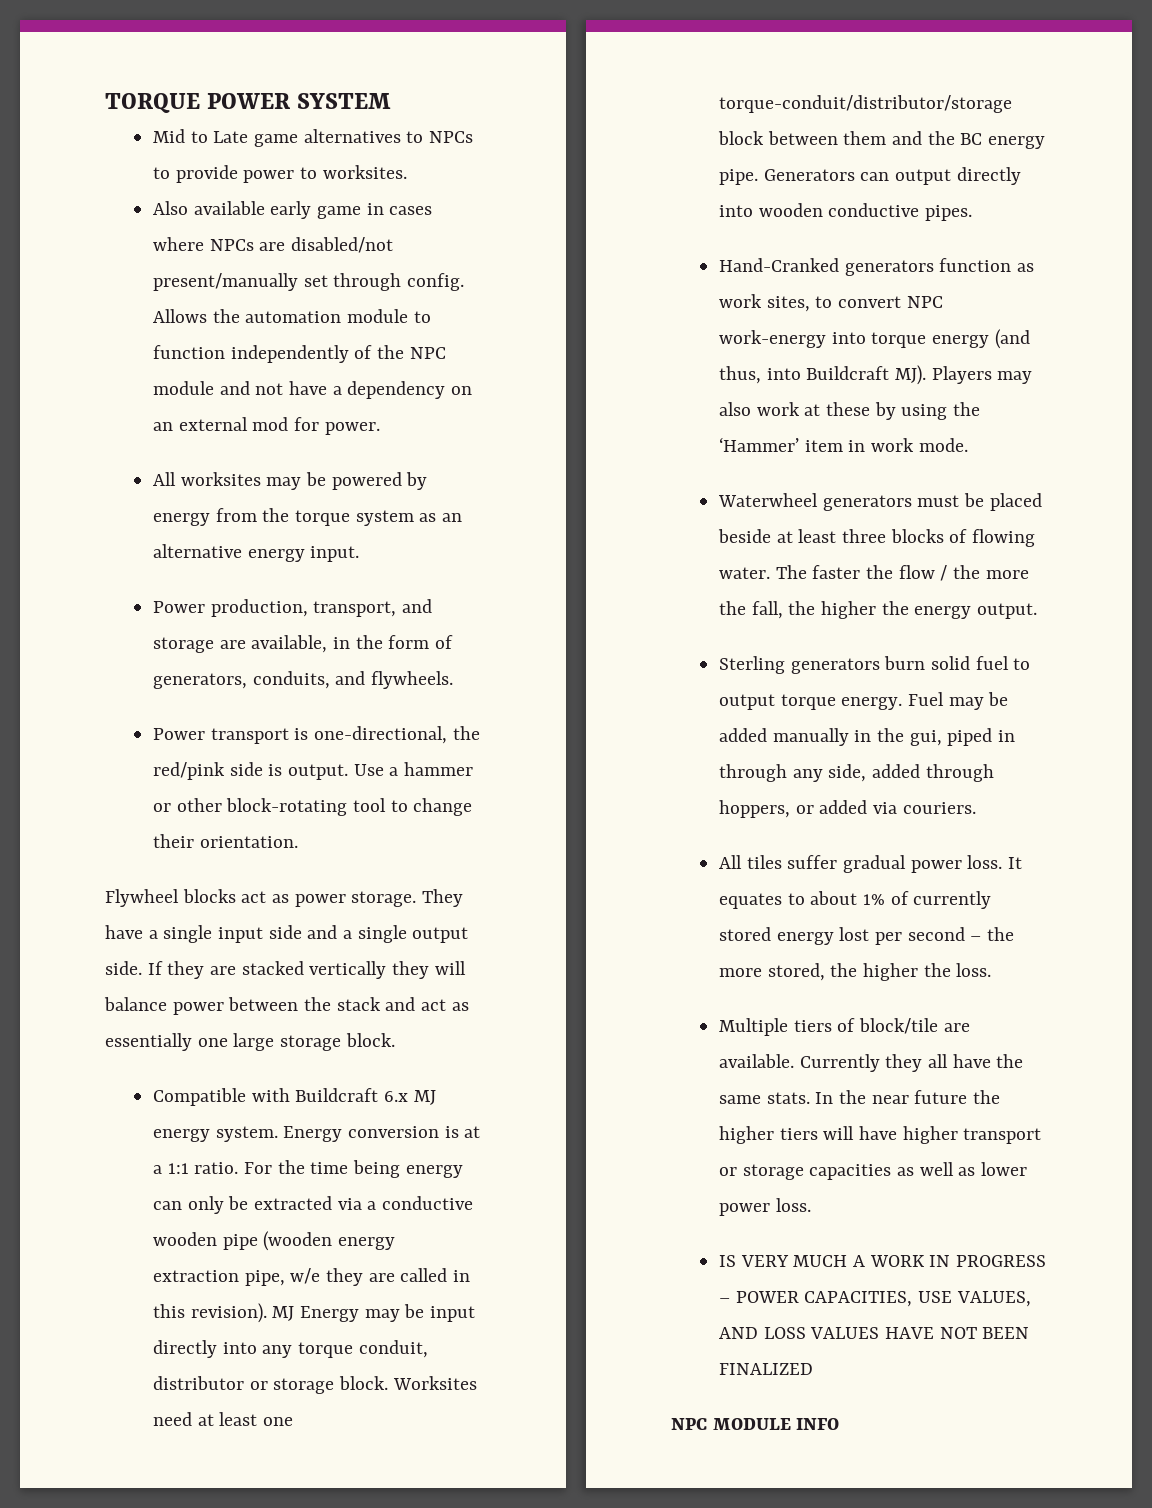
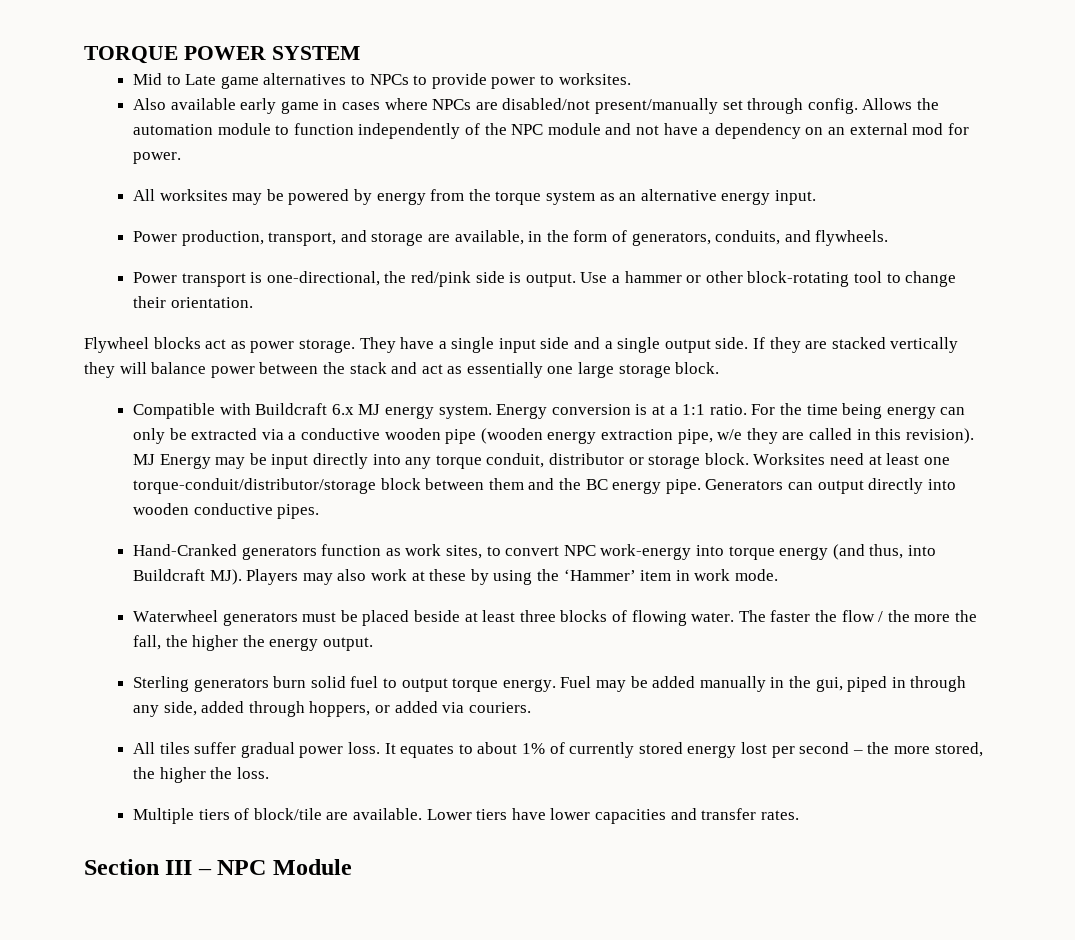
[799,1054,1024,1072] [719,1090,1001,1104] [719,1126,1042,1144] [719,1162,1028,1180] [719,1198,811,1216] [719,1255,1047,1267] [719,1291,1031,1307] [719,1327,1030,1339] [719,1363,814,1375] [671,1418,840,1430] Currently they all have the same stats. In the near future the higher tiers will have higher transport or storage capacities as well as lower power loss. // IS VERY MUCH A WORK IN PROGRESS – POWER CAPACITIES, USE VALUES, AND LOSS VALUES HAVE NOT BEEN FINALIZED // NPC MODULE INFO -> [426,808,799,824] [84,859,352,875] Lower tiers have lower capacities and transfer rates. // Section III – NPC Module

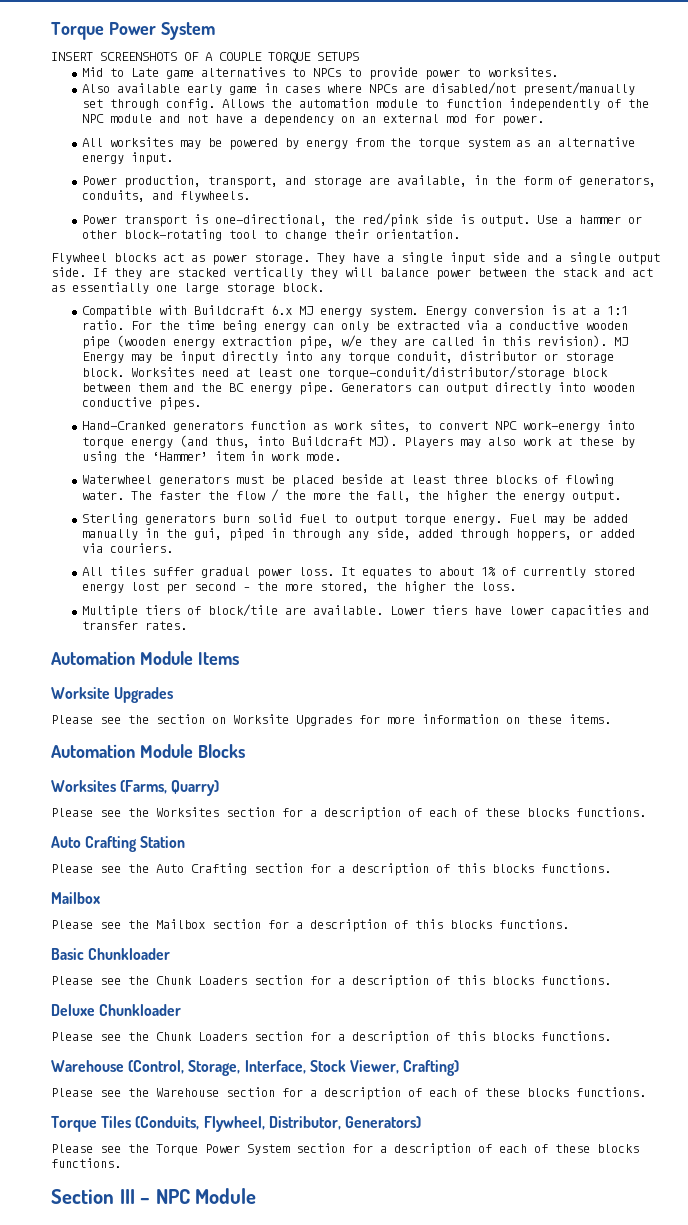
[84,46,360,64] TORQUE POWER SYSTEM -> [51,22,215,40] [51,52,359,63] Torque Power System // INSERT SCREENSHOTS OF A COUPLE TORQUE SETUPS
(799, 815) none -> [51,651,239,665] [51,687,174,703] [51,714,611,727] [51,744,245,758] [51,780,220,796] [51,807,646,820] [51,836,186,852] [51,863,611,876] [51,892,100,904] [51,919,569,932] [51,948,171,960] [51,975,611,988] [51,1004,182,1016] [51,1031,611,1044] [51,1060,460,1076] [51,1087,646,1100] [51,1116,421,1132] [51,1143,639,1156] [51,1158,121,1168] // Automation Module Items // Worksite Upgrades // Please see the section on Worksite Upgrades for more information on these items. // Automation Module Blocks // Worksites (Farms, Quarry) // Please see the Worksites section for a description of each of these blocks functions. // Auto Crafting Station // Please see the Auto Crafting section for a description of this blocks functions. // Mailbox // Please see the Mailbox section for a description of this blocks functions. // Basic Chunkloader // Please see the Chunk Loaders section for a description of this blocks functions. // Deluxe Chunkloader // Please see the Chunk Loaders section for a description of this blocks functions. // Warehouse (Control, Storage, Interface, Stock Viewer, Crafting) // Please see the Warehouse section for a description of each of these blocks functions. // Torque Tiles (Conduits, Flywheel, Distributor, Generators) // Please see the Torque Power System section for a description of each of these blocks functions.

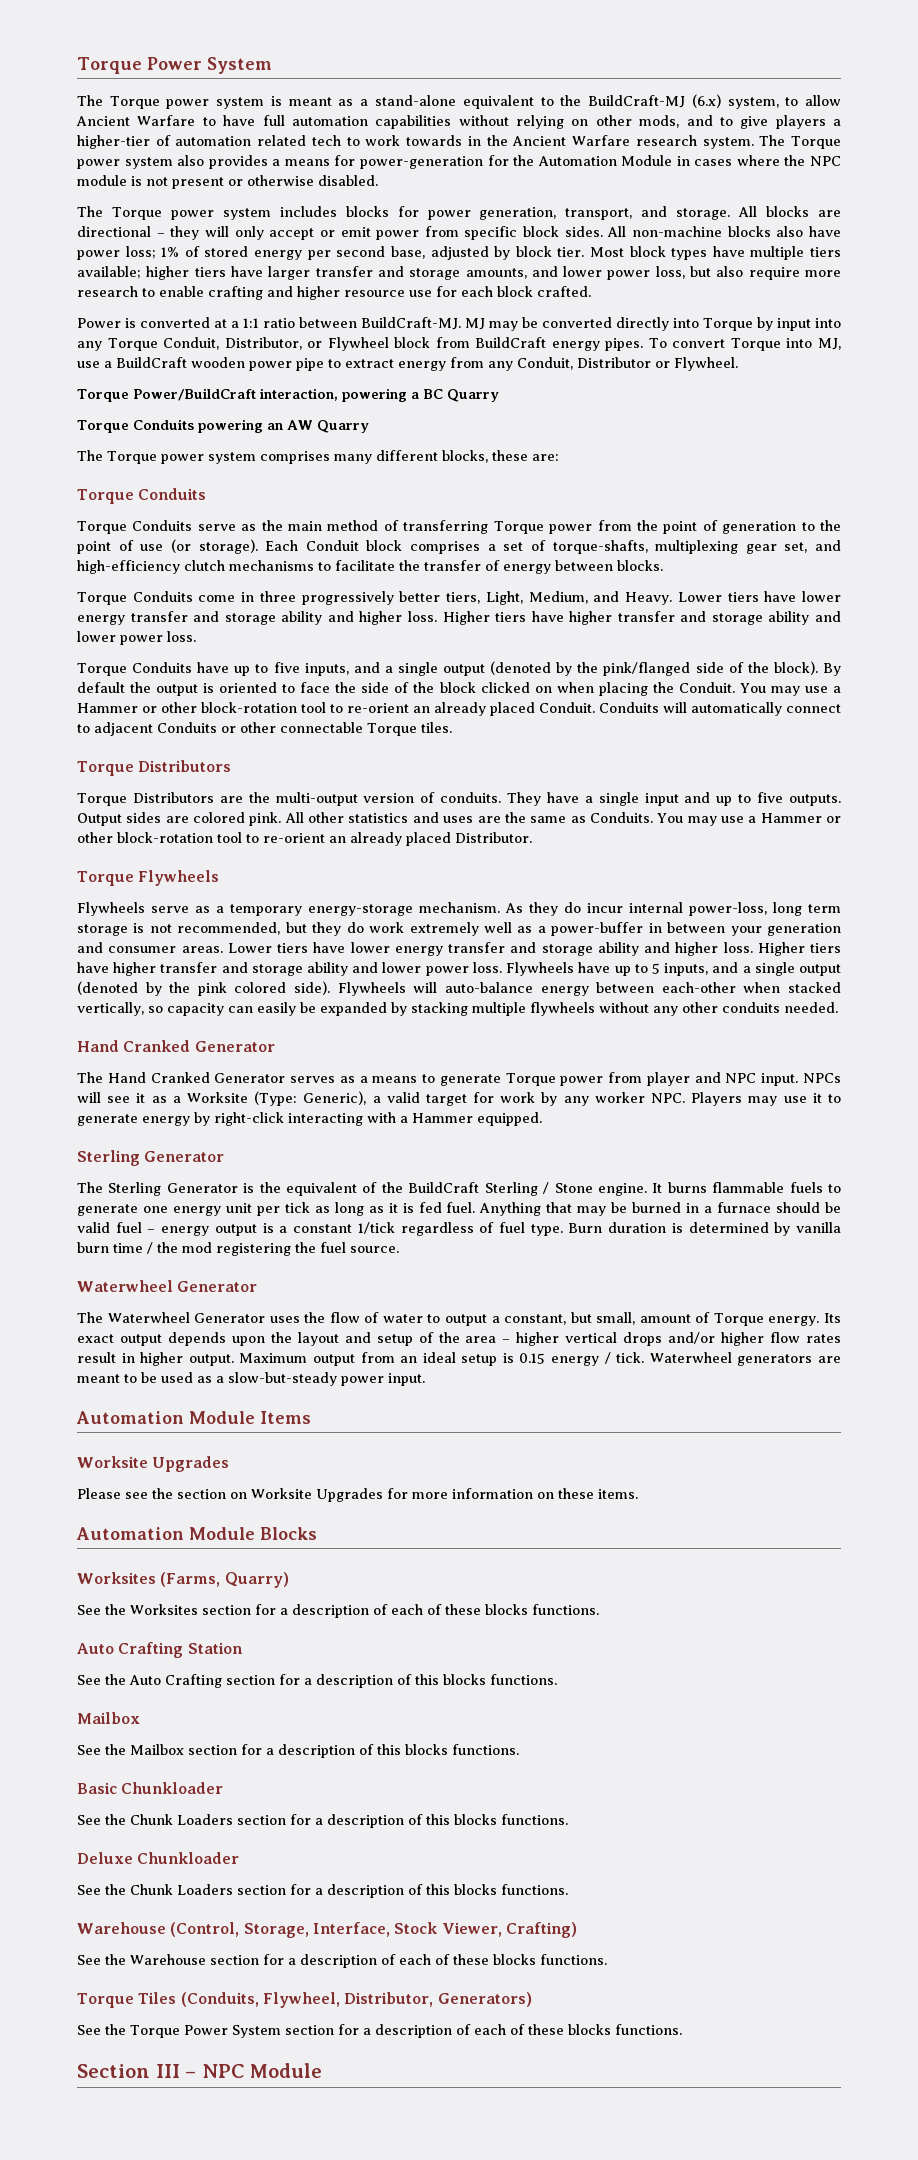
[51,52,359,63] [81,67,558,80] [81,82,635,96] [81,98,649,111] [81,114,544,126] [81,137,635,150] [81,152,173,165] [81,175,656,188] [81,190,250,202] [81,213,642,227] [81,229,460,241] [51,253,310,265] INSERT SCREENSHOTS OF A COUPLE TORQUE SETUPS // Mid to Late game alternatives to NPCs to provide power to worksites. // Also available early game in cases where NPCs are disabled/not present/manually set through config. Allows the automation module to function independently of the NPC module and not have a dependency on an external mod for power. // All worksites may be powered by energy from the torque system as an alternative energy input. // Power production, transport, and storage are available, in the form of generators, conduits, and flywheels. // Power transport is one-directional, the red/pink side is output. Use a hammer or other block-rotating tool to change their orientation. // Flywheel blocks act as power storage. -> [77,94,841,109] [76,115,841,129] [77,135,842,149] [77,155,841,169] [77,175,378,189] [77,206,841,220] [77,226,841,240] [77,246,841,260] [77,266,841,280] [77,286,591,300] [77,317,841,331] [77,337,842,351] [77,357,738,371] [77,388,499,402] [77,419,369,433] [77,450,559,464] [77,488,207,504] [77,520,841,534] [77,539,841,554] [77,560,663,574] [77,591,841,605] [77,611,841,625] [77,631,196,645] [77,661,842,676] [77,682,841,696] [77,702,841,716] [77,722,452,736] [77,760,232,776] [77,792,502,806] The Torque power system is meant as a stand-alone equivalent to the BuildCraft-MJ (6.x) system, to allow Ancient Warfare to have full automation capabilities without relying on other mods, and to give players a higher-tier of automation related tech to work towards in the Ancient Warfare research system. The Torque power system also provides a means for power-generation for the Automation Module in cases where the NPC module is not present or otherwise disabled. // The Torque power system includes blocks for power generation, transport, and storage. All blocks are directional – they will only accept or emit power from specific block sides. All non-machine blocks also have power loss; 1% of stored energy per second base, adjusted by block tier. Most block types have multiple tiers available; higher tiers have larger transfer and storage amounts, and lower power loss, but also require more research to enable crafting and higher resource use for each block crafted. // Power is converted at a 1:1 ratio between BuildCraft-MJ. MJ may be converted directly into Torque by input into any Torque Conduit, Distributor, or Flywheel block from BuildCraft energy pipes. To convert Torque into MJ, use a BuildCraft wooden power pipe to extract energy from any Conduit, Distributor or Flywheel. // Torque Power/BuildCraft interaction, powering a BC Quarry // Torque Conduits powering an AW Quarry // The Torque power system comprises many different blocks, these are: // Torque Conduits // Torque Conduits serve as the main method of transferring Torque power from the point of generation to the point of use (or storage). Each Conduit block comprises a set of torque-shafts, multiplexing gear set, and high-efficiency clutch mechanisms to facilitate the transfer of energy between blocks. // Torque Conduits come in three progressively better tiers, Light, Medium, and Heavy. Lower tiers have lower energy transfer and storage ability and higher loss. Higher tiers have higher transfer and storage ability and lower power loss. // Torque Conduits have up to five inputs, and a single output (denoted by the pink/flanged side of the block). By default the output is oriented to face the side of the block clicked on when placing the Conduit. You may use a Hammer or other block-rotation tool to re-orient an already placed Conduit. Conduits will automatically connect to adjacent Conduits or other connectable Torque tiles. // Torque Distributors // Torque Distributors are the multi-output version of conduits.
[492,252,660,265] [51,267,653,280] [51,282,324,294] [81,305,628,318] [81,320,628,332] [81,335,628,349] [81,351,614,364] [81,366,608,380] [81,382,635,395] [81,397,201,410] [81,420,635,432] [81,435,635,449] [81,451,341,463] [81,474,614,487] [81,489,621,503] [81,513,628,526] [81,528,635,541] [81,543,173,553] [81,566,635,579] [81,581,516,594] [81,604,649,618] [81,621,187,630] side and a single output side. If they are stacked vertically they will balance power between the stack and act as essentially one large storage block. // Compatible with Buildcraft 6.x MJ energy system. Energy conversion is at a 1:1 ratio. For the time being energy can only be extracted via a conductive wooden pipe (wooden energy extraction pipe, w/e they are called in this revision). MJ Energy may be input directly into any torque conduit, distributor or storage block. Worksites need at least one torque-conduit/distributor/storage block between them and the BC energy pipe. Generators can output directly into wooden conductive pipes. // Hand-Cranked generators function as work sites, to convert NPC work-energy into torque energy (and thus, into Buildcraft MJ). Players may also work at these by using the ‘Hammer’ item in work mode. // Waterwheel generators must be placed beside at least three blocks of flowing water. The faster the flow / the more the fall, the higher the energy output. // Sterling generators burn solid fuel to output torque energy. Fuel may be added manually in the gui, piped in through any side, added through hoppers, or added via couriers. // All tiles suffer gradual power loss. It equates to about 1% of currently stored energy lost per second – the more stored, the higher the loss. // Multiple tiers of block/tile are available. Lower tiers have lower capacities and transfer rates. -> [684,792,842,806] [77,812,841,826] [77,832,532,846] [77,870,220,886] [77,902,841,916] [77,922,841,936] [77,942,841,956] [77,962,842,976] [77,981,842,996] [77,1002,838,1016] [77,1040,275,1052] [77,1072,841,1086] [77,1091,841,1106] [77,1112,542,1126] [77,1150,225,1166] [77,1182,841,1196] [77,1202,842,1216] [77,1222,841,1236] [77,1242,399,1256] [77,1280,258,1292] [77,1312,841,1326] [77,1332,842,1346] [77,1352,841,1366] [77,1372,425,1386] and up to five outputs. Output sides are colored pink. All other statistics and uses are the same as Conduits. You may use a Hammer or other block-rotation tool to re-orient an already placed Distributor. // Torque Flywheels // Flywheels serve as a temporary energy-storage mechanism. As they do incur internal power-loss, long term storage is not recommended, but they do work extremely well as a power-buffer in between your generation and consumer areas. Lower tiers have lower energy transfer and storage ability and higher loss. Higher tiers have higher transfer and storage ability and lower power loss. Flywheels have up to 5 inputs, and a single output (denoted by the pink colored side). Flywheels will auto-balance energy between each-other when stacked vertically, so capacity can easily be expanded by stacking multiple flywheels without any other conduits needed. // Hand Cranked Generator // The Hand Cranked Generator serves as a means to generate Torque power from player and NPC input. NPCs will see it as a Worksite (Type: Generic), a valid target for work by any worker NPC. Players may use it to generate energy by right-click interacting with a Hammer equipped. // Sterling Generator // The Sterling Generator is the equivalent of the BuildCraft Sterling / Stone engine. It burns flammable fuels to generate one energy unit per tick as long as it is fed fuel. Anything that may be burned in a furnace should be valid fuel – energy output is a constant 1/tick regardless of fuel type. Burn duration is determined by vanilla burn time / the mod registering the fuel source. // Waterwheel Generator // The Waterwheel Generator uses the flow of water to output a constant, but small, amount of Torque energy. Its exact output depends upon the layout and setup of the area – higher vertical drops and/or higher flow rates result in higher output. Maximum output from an ideal setup is 0.15 energy / tick. Waterwheel generators are meant to be used as a slow-but-steady power input.
[51,808,121,817] Please see -> [77,1605,101,1615] See
[51,864,121,873] Please see -> [77,1675,101,1685] See
[51,920,121,929] Please see -> [77,1745,101,1755] See
[51,976,121,985] Please see -> [77,1815,101,1825] See
[51,1032,121,1041] Please see -> [77,1885,101,1895] See
[51,1088,121,1097] Please see -> [77,1955,101,1965] See
[51,1144,121,1153] Please see -> [77,2025,101,2035] See

